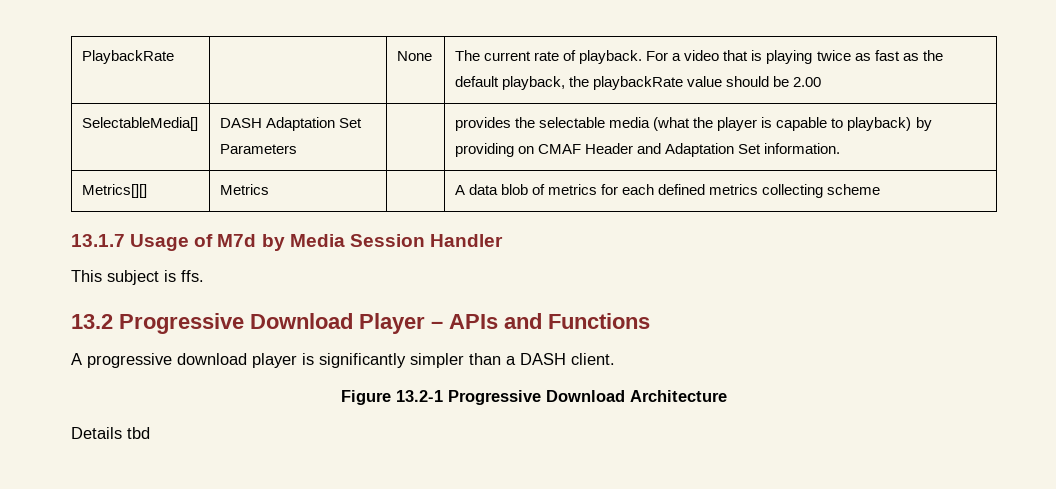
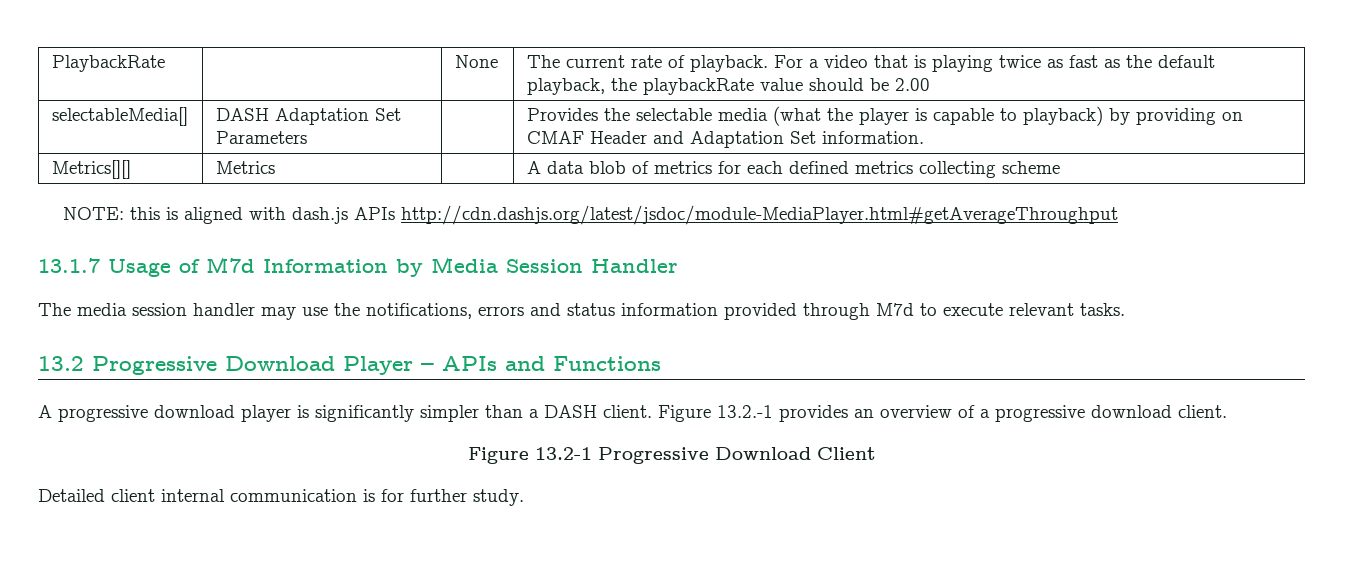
[81,117,198,131] SelectableMedia[] -> [51,107,188,126] selectableMedia[]
[454,117,511,131] provides -> [526,108,598,121] Provides
(881, 189) none -> [62,205,1118,225] // NOTE: this is aligned with dash.js APIs http://cdn.dashjs.org/latest/jsdoc/module-MediaPlayer.html#getAverageThroughput
(257, 240) none -> [263,259,388,273] Information
[71,270,204,285] This subject is ffs. -> [38,303,1125,320] The media session handler may use the notifications, errors and status information provided through M7d to execute relevant tasks.
[341,390,727,405] [71,427,150,439] // Figure 13.2-1 Progressive Download Architecture // Details tbd -> [658,405,1227,422] [467,447,876,464] [38,489,524,506] Figure 13.2.-1 provides an overview of a progressive download client. // Figure 13.2-1 Progressive Download Client // Detailed client internal communication is for further study.

